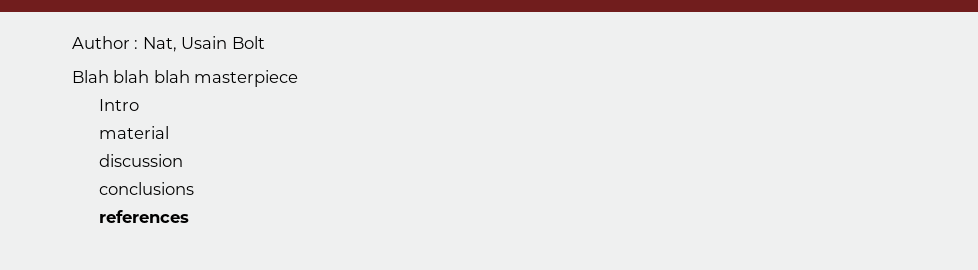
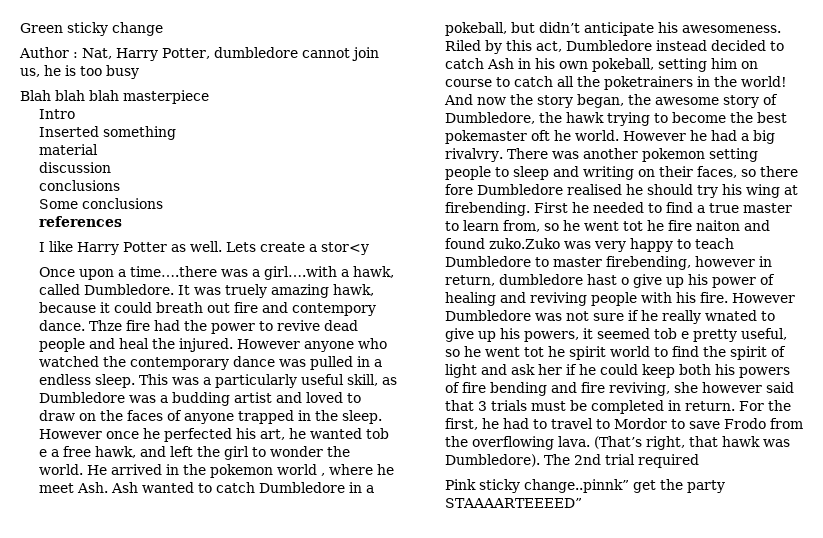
[72,36,265,52] Author : Nat, Usain Bolt -> [20,22,163,36] [19,47,379,61] [20,65,139,79] Green sticky change // Author : Nat, Harry Potter, dumbledore cannot join us, he is too busy
(140, 105) none -> [38,126,176,140] // Inserted something
(195, 188) none -> [38,198,163,209] // Some conclusions
(190, 216) none -> [38,241,369,255] [38,266,394,280] [38,284,374,298] [38,302,376,316] [38,320,358,334] [38,338,387,352] [38,356,382,370] [38,374,397,388] [38,392,361,406] [38,410,382,424] [38,428,389,442] [38,446,350,460] [38,464,394,478] [38,482,374,493] [444,22,781,36] [444,40,784,54] [444,58,758,72] [444,76,787,90] [443,94,778,108] [444,112,787,126] [444,130,775,144] [444,148,758,162] [444,166,798,180] [444,184,798,198] [444,202,792,216] [444,220,770,232] [444,238,734,252] [444,256,772,270] [444,274,775,288] [444,292,795,306] [444,310,775,324] [444,328,787,342] [444,346,786,360] [444,364,790,378] [444,382,794,396] [444,400,791,414] [444,418,803,430] [444,436,790,450] [444,454,699,468] [444,479,725,493] [444,498,582,508] // I like Harry Potter as well. Lets create a stor<y // Once upon a time….there was a girl….with a hawk, called Dumbledore. It was truely amazing hawk, because it could breath out fire and contempory dance. Thze fire had the power to revive dead people and heal the injured. However anyone who watched the contemporary dance was pulled in a endless sleep. This was a particularly useful skill, as Dumbledore was a budding artist and loved to draw on the faces of anyone trapped in the sleep. However once he perfected his art, he wanted tob e a free hawk, and left the girl to wonder the world. He arrived in the pokemon world , where he meet Ash. Ash wanted to catch Dumbledore in a pokeball, but didn’t anticipate his awesomeness. Riled by this act, Dumbledore instead decided to catch Ash in his own pokeball, setting him on course to catch all the poketrainers in the world! And now the story began, the awesome story of Dumbledore, the hawk trying to become the best pokemaster oft he world. However he had a big rivalvry. There was another pokemon setting people to sleep and writing on their faces, so there fore Dumbledore realised he should try his wing at firebending. First he needed to find a true master to learn from, so he went tot he fire naiton and found zuko.Zuko was very happy to teach Dumbledore to master firebending, however in return, dumbledore hast o give up his power of healing and reviving people with his fire. However Dumbledore was not sure if he really wnated to give up his powers, it seemed tob e pretty useful, so he went tot he spirit world to find the spirit of light and ask her if he could keep both his powers of fire bending and fire reviving, she however said that 3 trials must be completed in return. For the first, he had to travel to Mordor to save Frodo from the overflowing lava. (That’s right, that hawk was Dumbledore). The 2nd trial required // Pink sticky change..pinnk” get the party STAAAARTEEEED”

